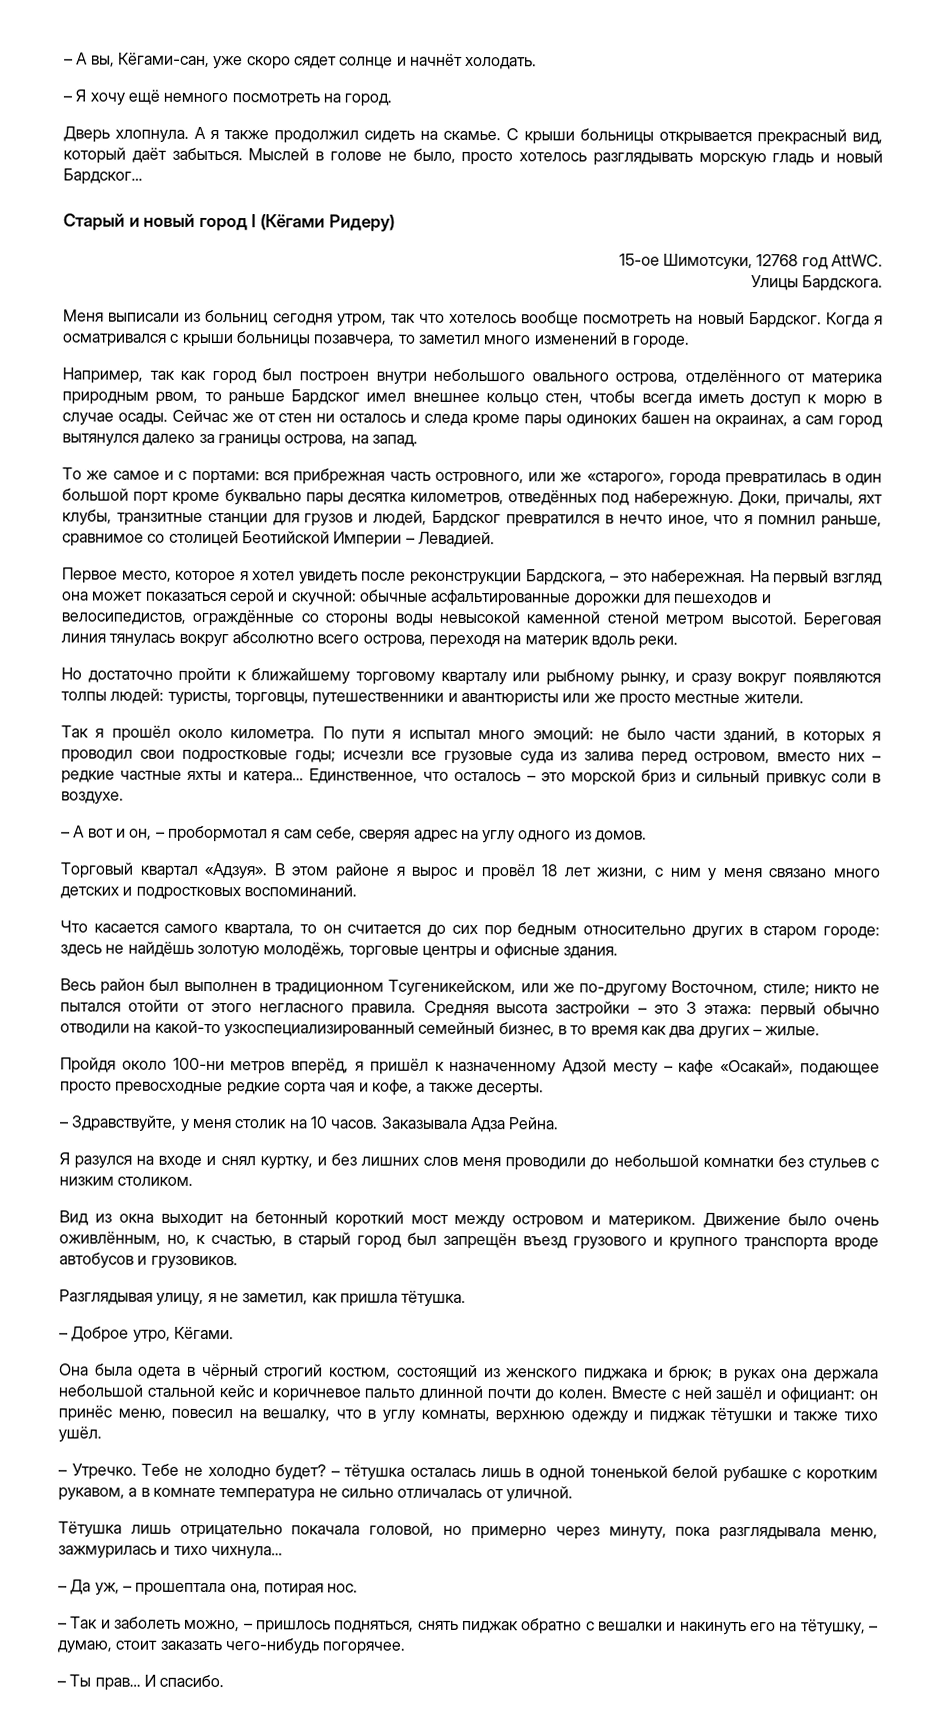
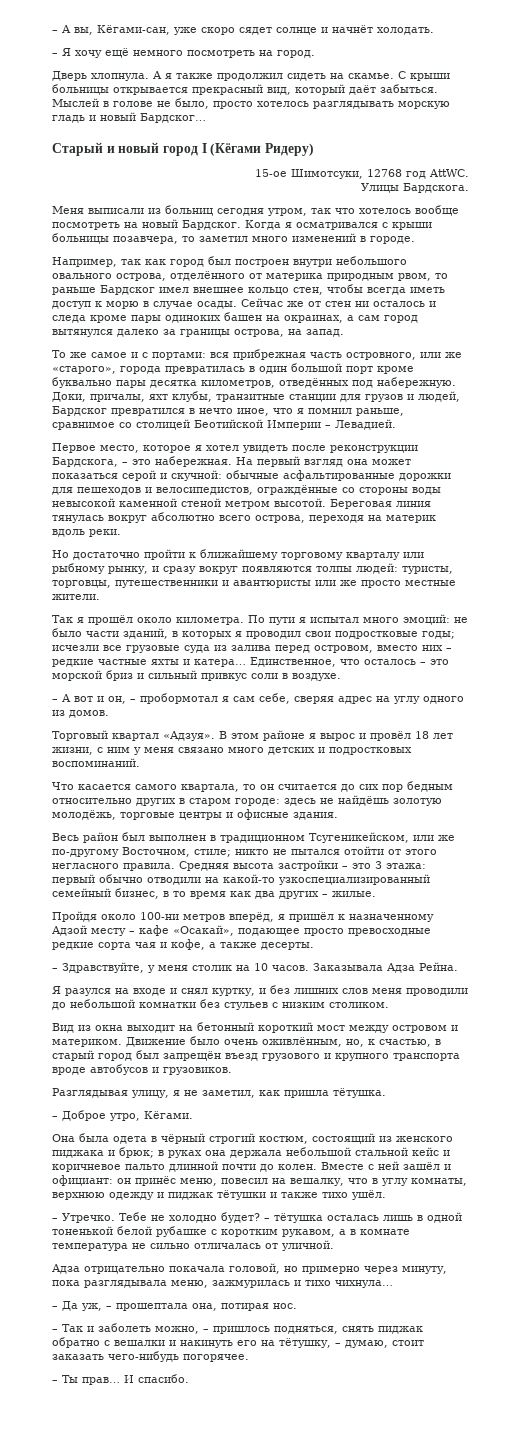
[58,1521,171,1538] Тётушка лишь -> [52,1264,80,1274] Адза

